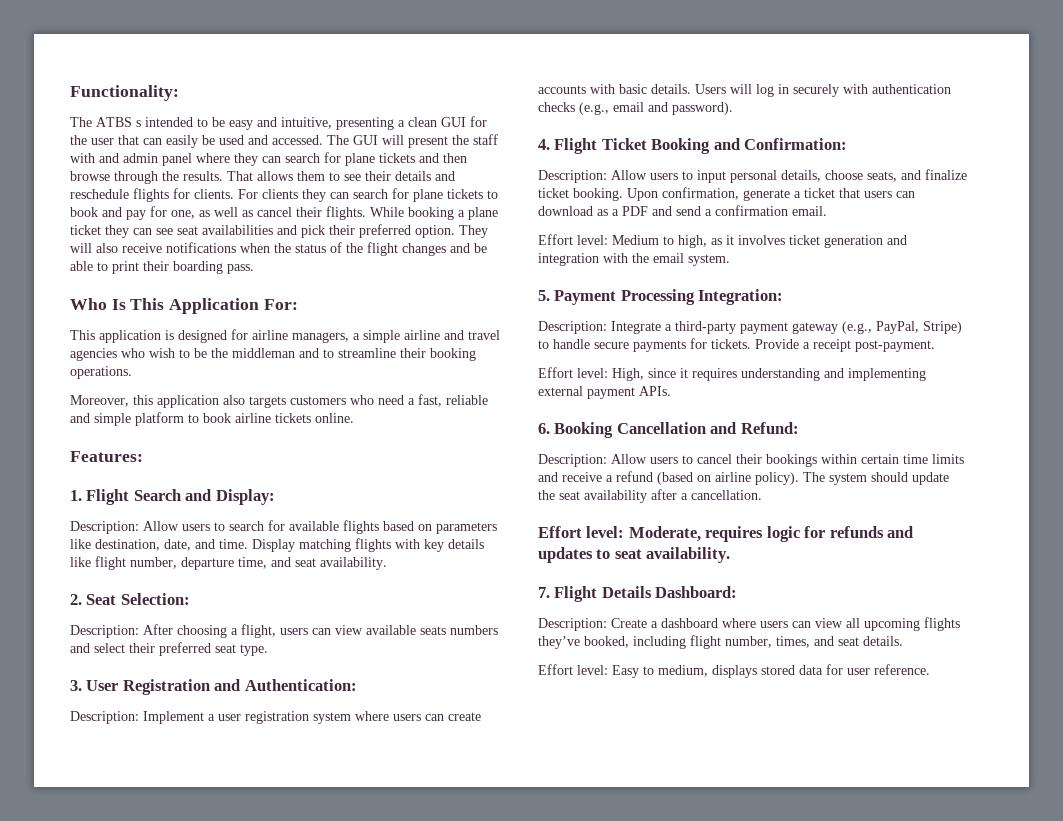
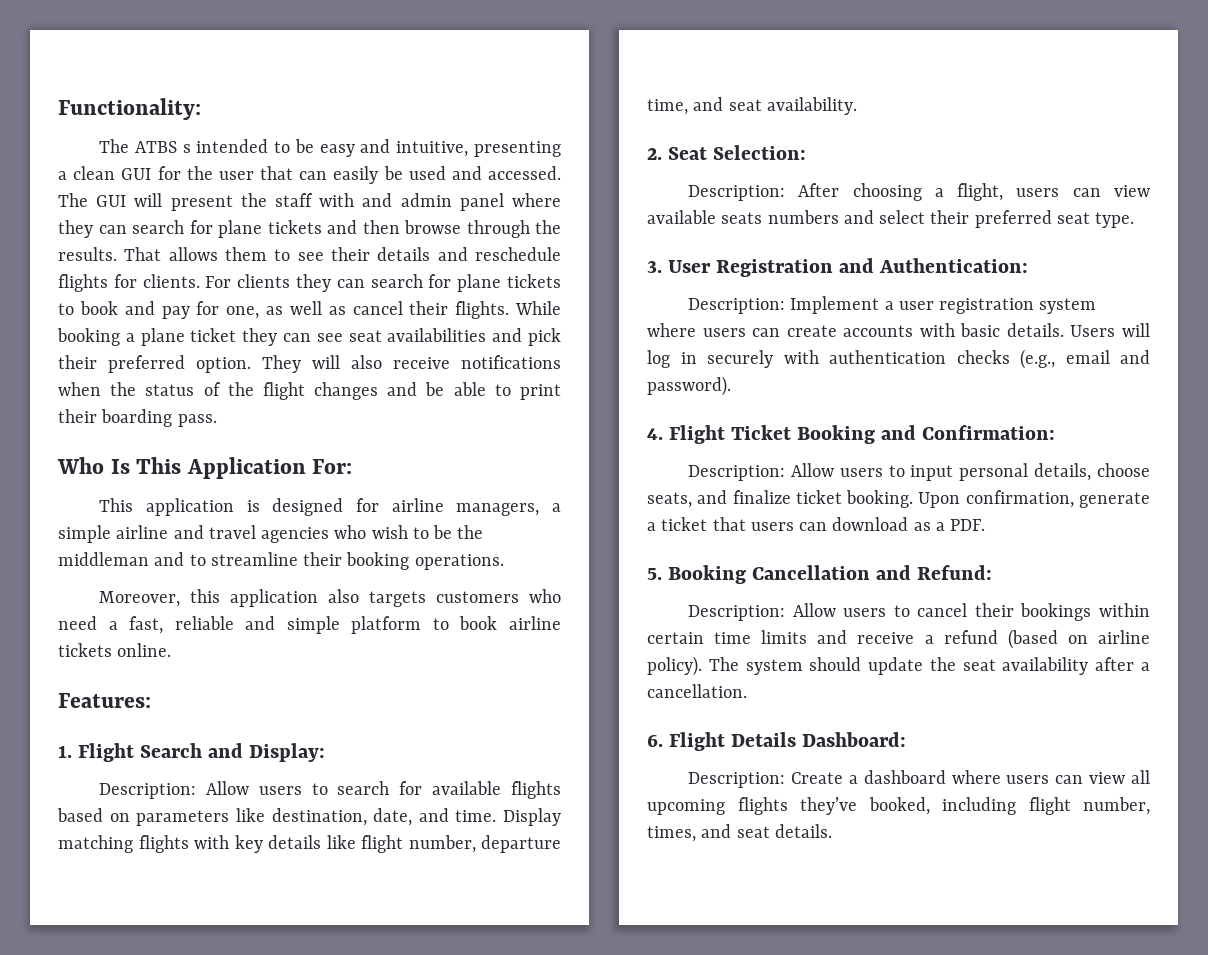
[622,205,827,216] [538,234,907,248] [538,253,730,266] [538,289,784,305] [538,321,962,334] [538,338,935,352] [538,367,926,381] [538,386,671,399] [538,423,550,434] PDF and send a confirmation email. // Effort level: Medium to high, as it involves ticket generation and integration with the email system. // 5. Payment Processing Integration: // Description: Integrate a third-party payment gateway (e.g., PayPal, Stripe) to handle secure payments for tickets. Provide a receipt post-payment. // Effort level: High, since it requires understanding and implementing external payment APIs. // 6. -> [950,519,986,531] [647,568,662,580] PDF. // 5.
[538,526,914,542] [538,547,731,563] [538,587,550,598] Effort level: Moderate, requires logic for refunds and updates to seat availability. // 7. -> [647,734,663,747] 6.
[538,664,930,678] // Effort level: Easy to medium, displays stored data for user reference. -> (832, 831) none

